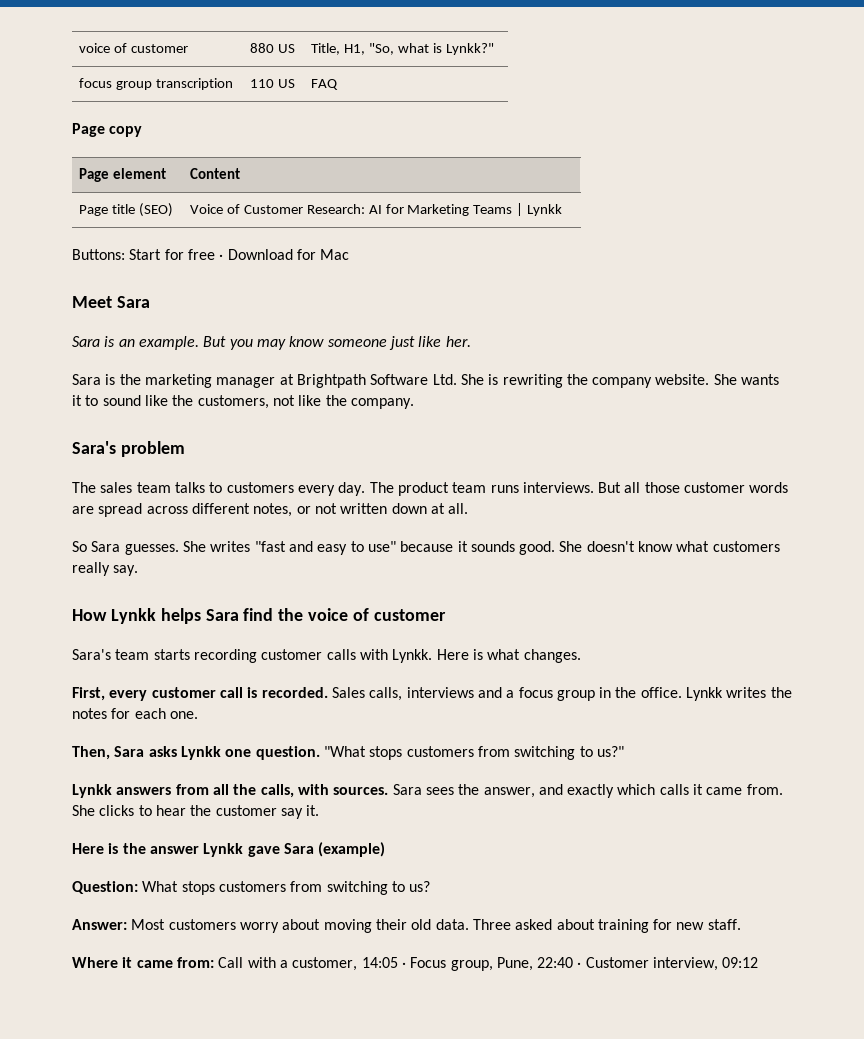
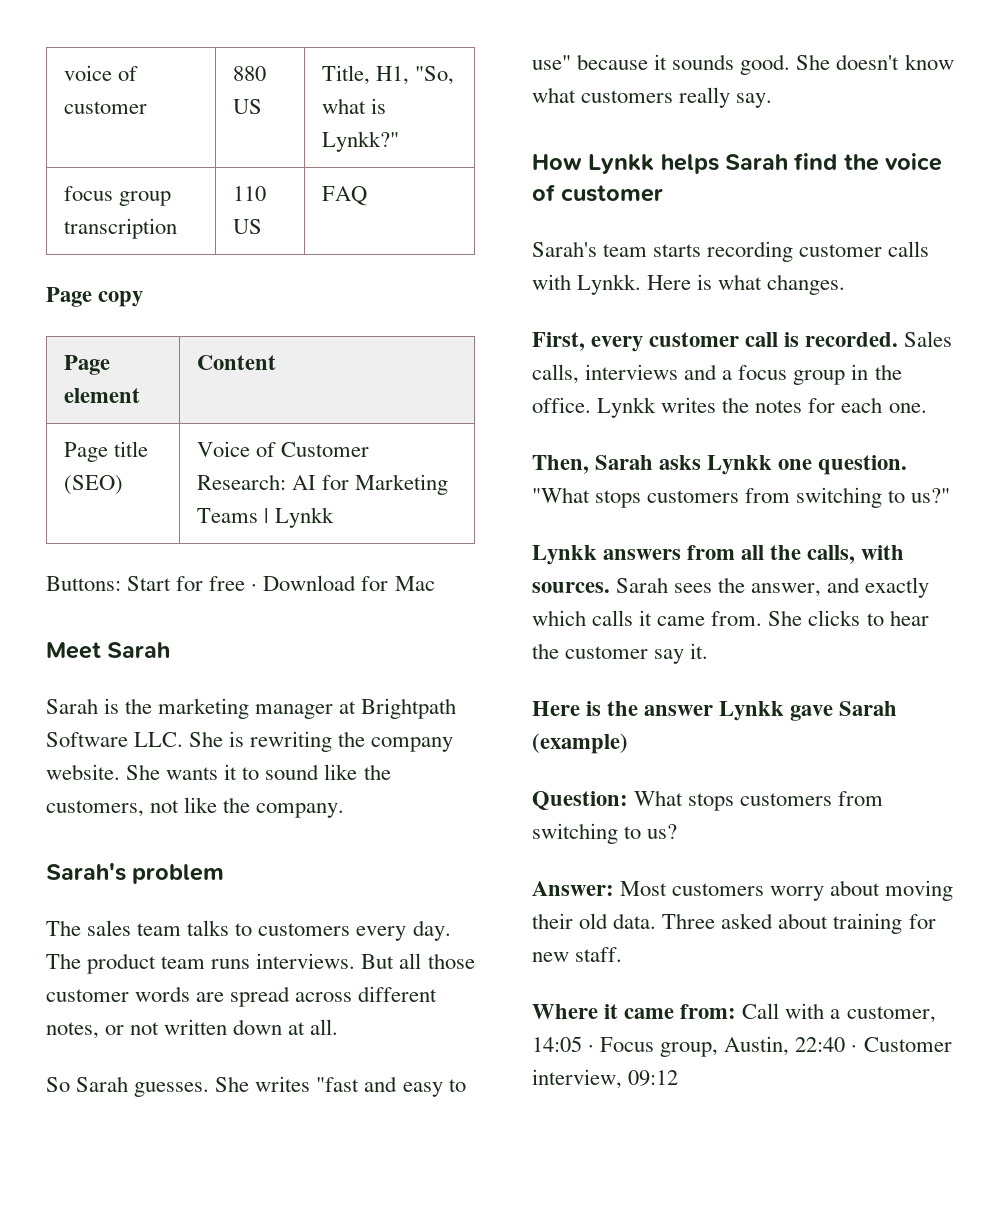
[116,296,150,308] [72,336,471,350] [72,374,101,385] Sara // Sara is an example. But you may know someone just like her. // Sara -> [107,642,171,658] [46,698,98,714] Sarah // Sarah
[432,374,457,385] Ltd. -> [134,732,184,747] LLC.
[72,441,116,454] Sara's -> [46,863,126,881] Sarah's
[91,541,121,552] Sara -> [76,1076,129,1092] Sarah
[205,609,239,621] Sara -> [725,154,789,170] Sarah
[72,649,111,660] Sara's -> [532,241,597,257] Sarah's
[114,746,145,757] Sara -> [595,455,654,470] Sarah
[392,784,422,795] Sara -> [616,577,669,593] Sarah
[283,843,314,854] Sara -> [839,701,898,716] Sarah
[496,957,533,971] Pune, -> [724,1036,790,1056] Austin,

